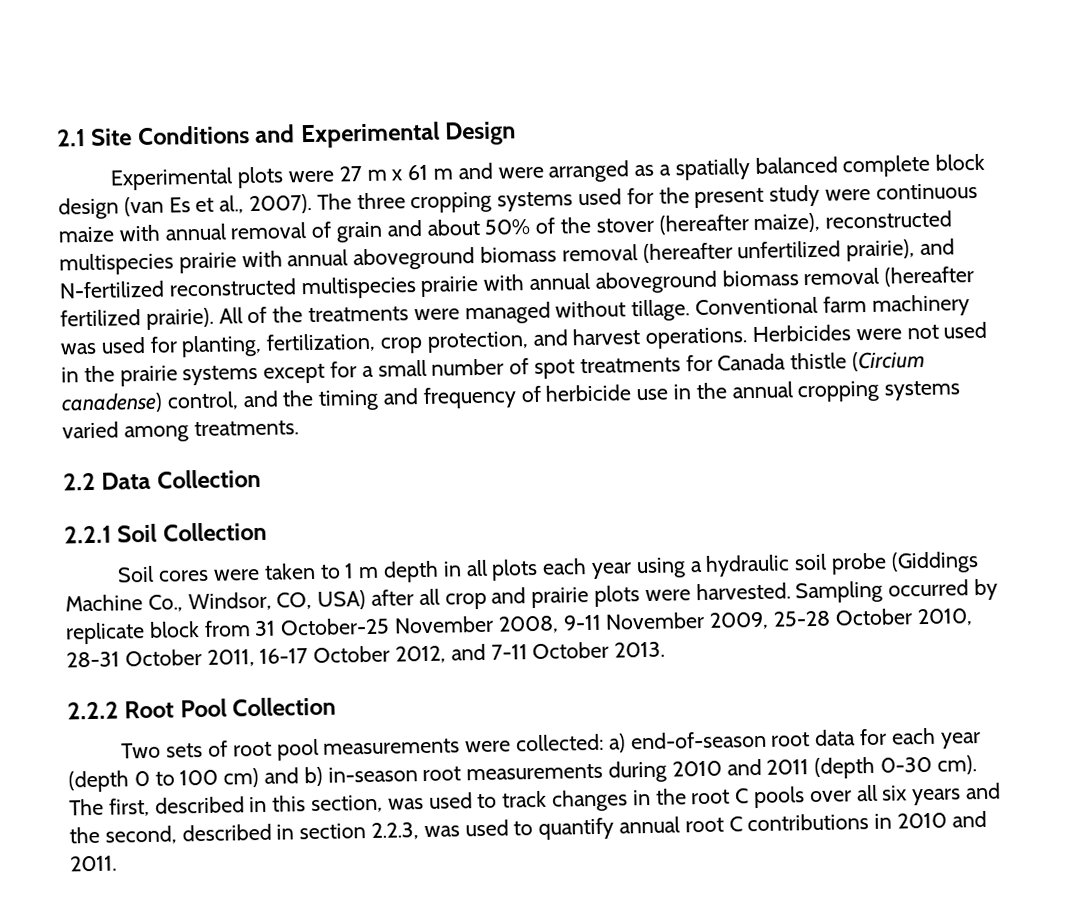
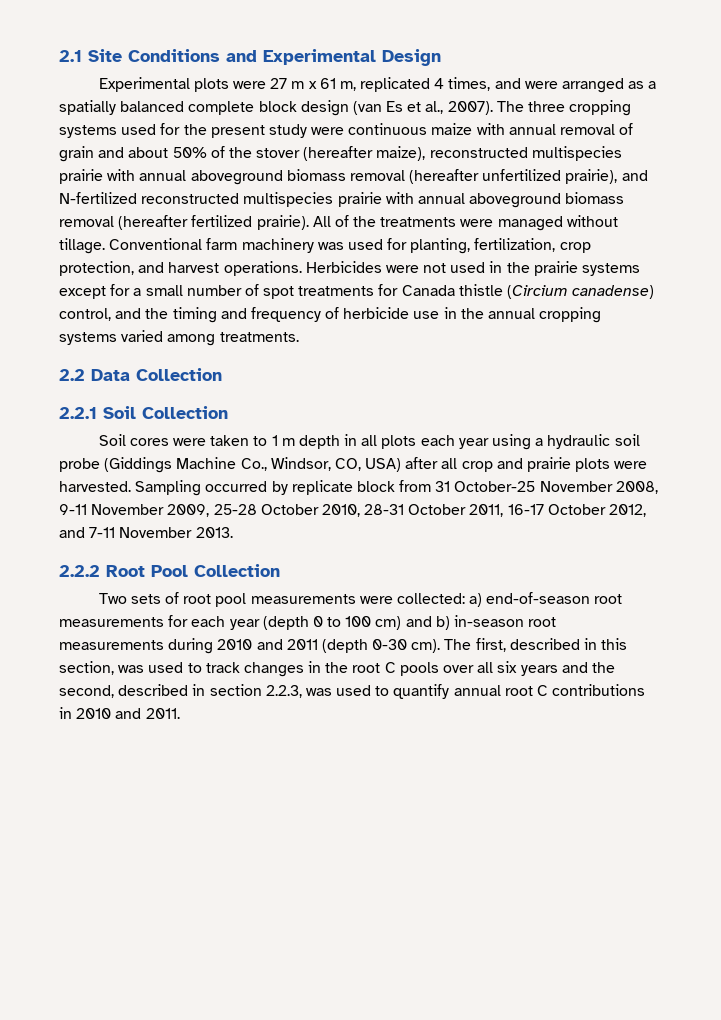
[432,168,453,180] m -> [339,77,491,92] m, replicated 4 times,
[532,641,610,660] October -> [119,527,193,538] November
[814,729,857,746] data -> [59,617,164,627] measurements

